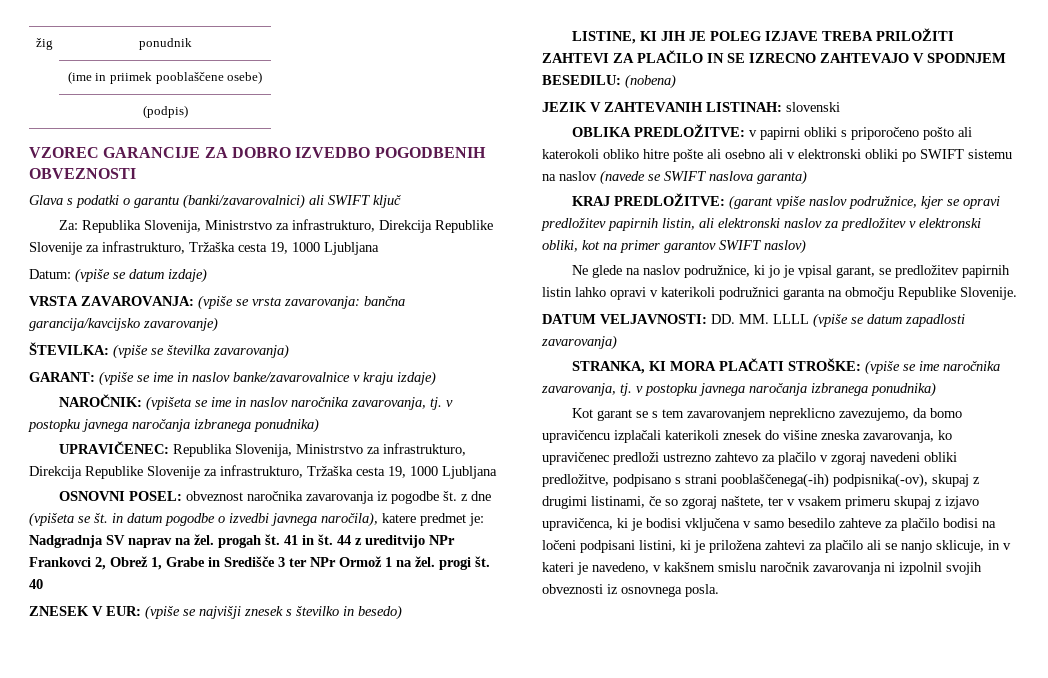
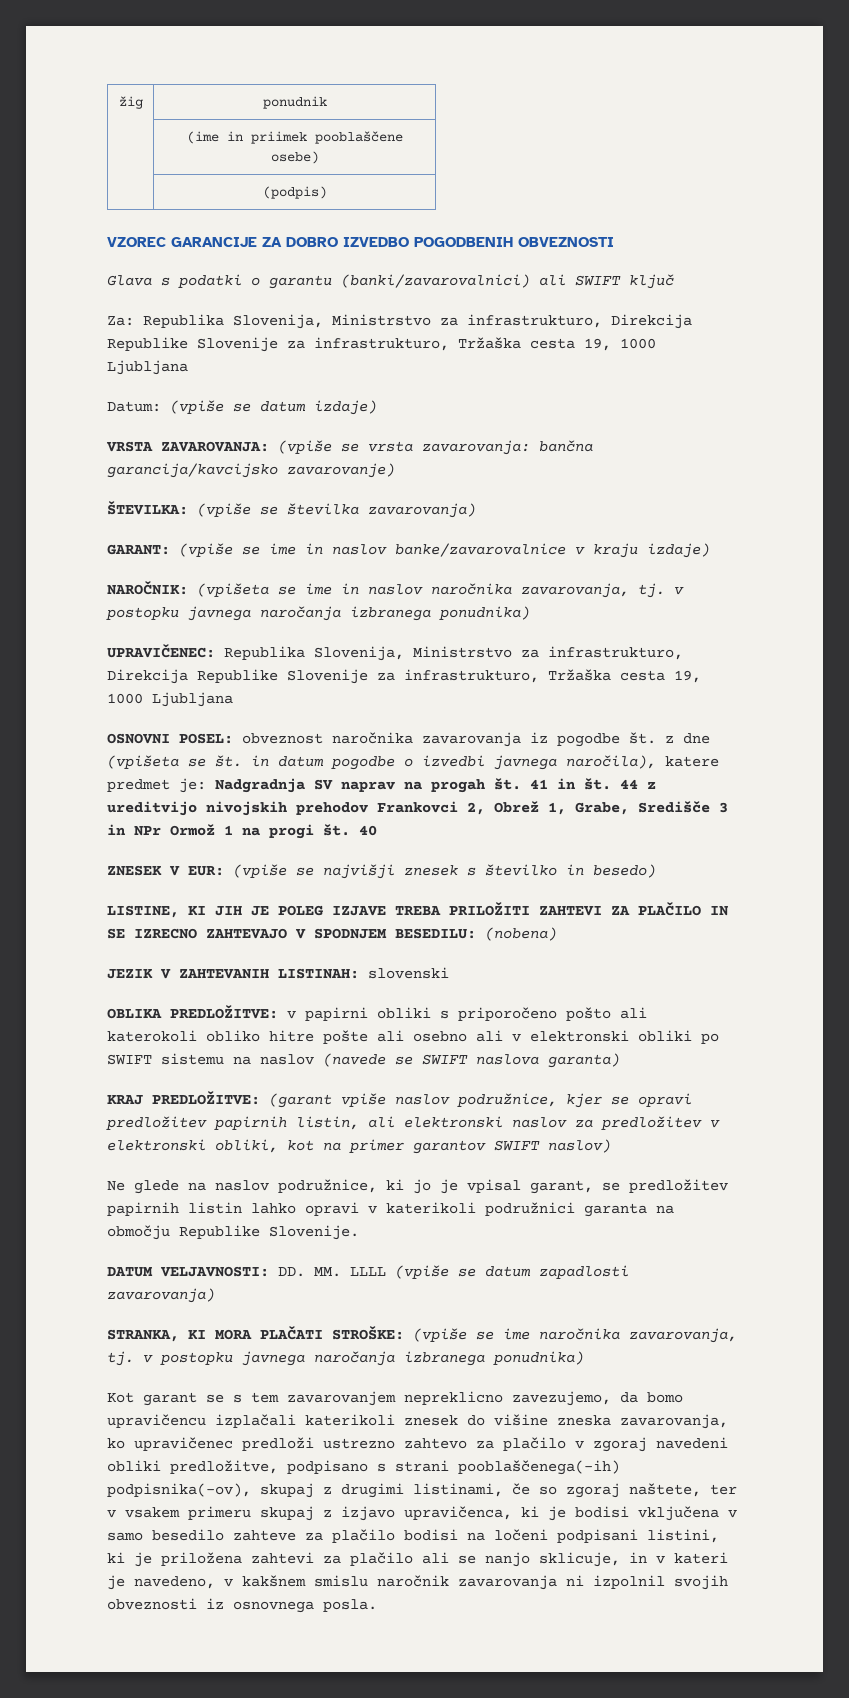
[194,534,214,545] žel. -> (422, 785) none
[429,535,455,545] NPr -> [206,801,368,816] nivojskih prehodov
[166,557,220,567] Grabe in -> [575,802,629,815] Grabe,
[289,558,307,567] ter -> [107,824,126,835] in
[415,556,435,567] žel. -> (260, 831) none

